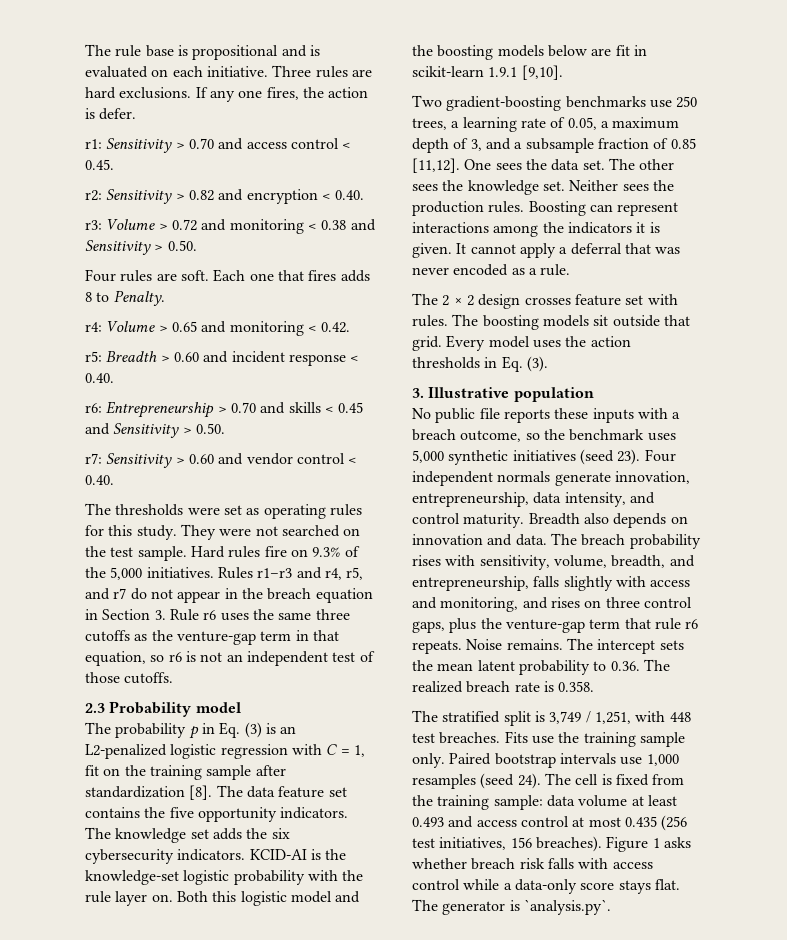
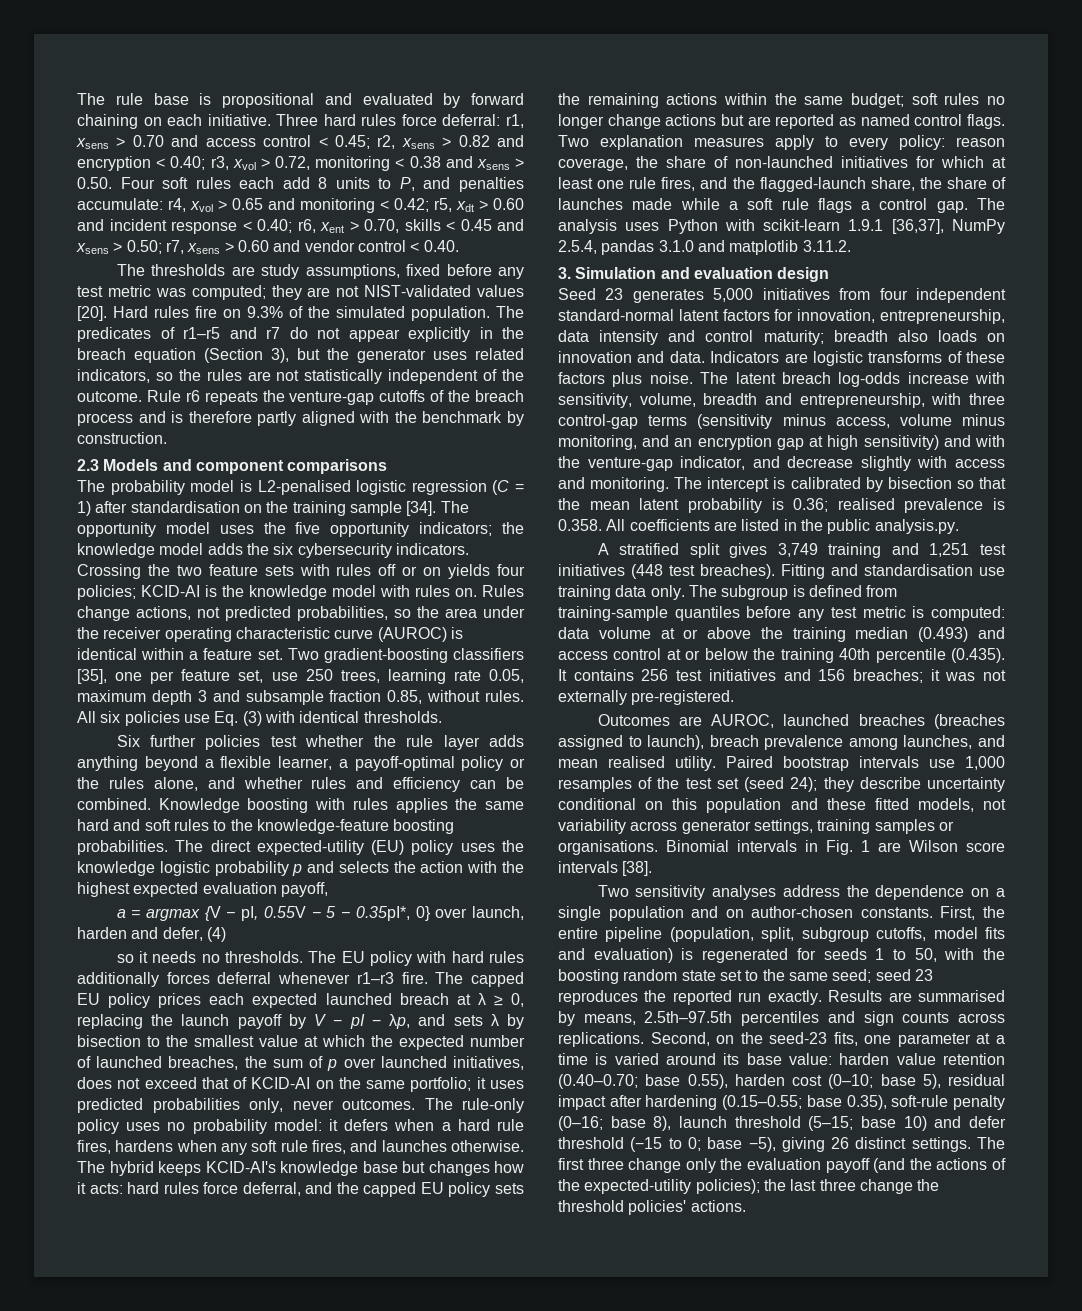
[309,45,320,56] [85,65,372,78] [85,87,369,102] [85,108,137,120] [85,138,173,153] is evaluated on each initiative. Three rules are hard exclusions. If any one fires, the action is defer. // r1: Sensitivity -> [362,93,524,108] [77,114,524,129] [76,138,109,149] evaluated by forward chaining on each initiative. Three hard rules force deferral: r1, xsens
[85,159,114,170] [85,189,173,204] 0.45. // r2: Sensitivity -> [334,135,435,149] 0.45; r2, xsens
[335,190,365,200] [85,219,227,231] 0.40. // r3: Volume > 0.72 and -> [170,156,310,170] 0.40; r3, xvol > 0.72,
[85,240,197,255] [85,269,370,282] [85,290,165,306] [85,321,156,332] Sensitivity > 0.50. // Four rules are soft. Each one that fires adds 8 to Penalty. // r4: Volume -> [476,158,524,170] [77,177,525,192] [77,198,213,212] xsens > 0.50. Four soft rules each add 8 units to P, and penalties accumulate: r4, xvol
[321,322,351,333] [85,351,158,362] 0.42. // r5: Breadth -> [394,198,474,212] 0.42; r5, xdt
[85,373,114,383] [85,401,364,418] [85,423,225,438] [85,453,173,468] 0.40. // r6: Entrepreneurship > 0.70 and skills < 0.45 and Sensitivity > 0.50. // r7: Sensitivity -> [257,219,524,233] [76,240,221,254] 0.40; r6, xent > 0.70, skills < 0.45 and xsens > 0.50; r7, xsens
[187,504,362,519] [85,524,361,540] [85,546,187,561] were set as operating rules for this study. They were not searched on the test sample. -> [231,264,524,279] [77,285,524,300] [77,306,107,321] are study assumptions, fixed before any test metric was computed; they are not NIST-validated values [20].
[110,567,364,580] 5,000 initiatives. Rules r1–r3 and r4, r5, -> [336,306,524,321] [77,327,220,342] simulated population. The predicates of r1–r5
(221, 597) none -> [408,327,470,342] explicitly
[85,609,350,621] [85,630,339,645] [85,651,375,666] [85,672,174,684] [85,701,241,717] [85,722,297,739] [85,744,365,759] [85,765,286,780] [85,785,347,800] [85,807,349,822] [85,827,209,843] in Section 3. Rule r6 uses the same three cutoffs as the venture-gap term in that equation, so r6 is not an independent test of those cutoffs. // 2.3 Probability model // The probability p in Eq. (3) is an L2-penalized logistic regression with C = 1, fit on the training sample after standardization [8]. The data feature set contains the five opportunity indicators. The knowledge set -> [204,348,524,363] [77,369,524,384] [77,390,525,405] [77,411,524,426] [77,432,167,444] [77,459,388,474] [77,480,524,495] [77,501,469,516] [77,522,524,537] [77,543,204,558] (Section 3), but the generator uses related indicators, so the rules are not statistically independent of the outcome. Rule r6 repeats the venture-gap cutoffs of the breach process and is therefore partly aligned with the benchmark by construction. // 2.3 Models and component comparisons // The probability model is L2-penalised logistic regression (C = 1) after standardisation on the training sample [34]. The opportunity model uses the five opportunity indicators; the knowledge model
[249,849,347,860] [85,870,364,885] [85,891,361,906] [412,45,647,60] [412,65,563,80] [412,95,698,111] [412,117,680,132] [412,138,696,153] [412,158,675,173] [412,180,674,195] [412,201,679,216] [412,222,660,237] [412,243,681,258] [412,264,571,276] [412,293,678,309] [412,314,690,330] [412,335,631,351] [412,356,548,372] [412,387,594,402] [412,408,681,423] [412,429,676,442] [412,449,676,465] [412,471,611,486] KCID-AI is the knowledge-set logistic probability with the rule layer on. Both this logistic model and the boosting models below are fit in scikit-learn 1.9.1 [9,10]. // Two gradient-boosting benchmarks use 250 trees, a learning rate of 0.05, a maximum depth of 3, and a subsample fraction of 0.85 [11,12]. One sees the data set. The other sees the knowledge set. Neither sees the production rules. Boosting can represent interactions among the indicators it is given. It cannot apply a deferral that was never encoded as a rule. // The 2 × 2 design crosses feature set with rules. The boosting models sit outside that grid. Every model uses the action thresholds in Eq. (3). // 3. Illustrative population // No public file reports these inputs with a breach outcome, so the benchmark uses 5,000 synthetic initiatives (seed 23). Four independent normals generate -> [77,564,526,579] [77,585,524,600] [77,606,525,621] [77,627,463,642] [77,648,524,663] [77,669,524,684] [77,690,524,705] [77,711,442,726] [116,735,525,750] [77,756,525,771] [77,777,525,792] [77,798,524,813] [77,819,455,834] [77,840,524,855] [77,861,524,876] [77,882,328,897] [116,906,524,921] [77,927,226,942] [116,951,524,966] [77,972,524,987] [77,993,525,1008] [77,1014,524,1029] [77,1035,525,1050] [77,1056,524,1071] [77,1077,524,1092] [77,1098,524,1113] [77,1119,524,1134] [77,1140,524,1155] [77,1161,524,1176] [77,1182,525,1197] [558,93,1005,108] [558,114,1005,129] [558,135,1005,150] [558,156,1006,171] [558,177,1006,192] [558,198,1005,213] [558,219,1005,234] [558,240,851,255] [558,267,830,282] [558,288,1006,303] [558,309,794,321] Crossing the two feature sets with rules off or on yields four policies; KCID-AI is the knowledge model with rules on. Rules change actions, not predicted probabilities, so the area under the receiver operating characteristic curve (AUROC) is identical within a feature set. Two gradient-boosting classifiers [35], one per feature set, use 250 trees, learning rate 0.05, maximum depth 3 and subsample fraction 0.85, without rules. All six policies use Eq. (3) with identical thresholds. // Six further policies test whether the rule layer adds anything beyond a flexible learner, a payoff-optimal policy or the rules alone, and whether rules and efficiency can be combined. Knowledge boosting with rules applies the same hard and soft rules to the knowledge-feature boosting probabilities. The direct expected-utility (EU) policy uses the knowledge logistic probability p and selects the action with the highest expected evaluation payoff, // a = argmax {V − pI, 0.55V − 5 − 0.35pI*, 0} over launch, harden and defer, (4) // so it needs no thresholds. The EU policy with hard rules additionally forces deferral whenever r1–r3 fire. The capped EU policy prices each expected launched breach at λ ≥ 0, replacing the launch payoff by V − pI − λp, and sets λ by bisection to the smallest value at which the expected number of launched breaches, the sum of p over launched initiatives, does not exceed that of KCID-AI on the same portfolio; it uses predicted probabilities only, never outcomes. The rule-only policy uses no probability model: it defers when a hard rule fires, hardens when any soft rule fires, and launches otherwise. The hybrid keeps KCID-AI's knowledge base but changes how it acts: hard rules force deferral, and the capped EU policy sets the remaining actions within the same budget; soft rules no longer change actions but are reported as named control flags. Two explanation measures apply to every policy: reason coverage, the share of non-launched initiatives for which at least one rule fires, and the flagged-launch share, the share of launches made while a soft rule flags a control gap. The analysis uses Python with scikit-learn 1.9.1 [36,37], NumPy 2.5.4, pandas 3.1.0 and matplotlib 3.11.2. // 3. Simulation and evaluation design // Seed 23 generates 5,000 initiatives from four independent standard-normal latent factors for
[564,492,626,507] intensity, -> [599,330,659,345] intensity
[463,513,688,528] [412,533,701,549] [412,555,441,566] maturity. Breadth also depends on innovation and data. The breach probability rises -> [763,330,1005,345] [558,351,1005,366] [558,372,969,387] maturity; breadth also loads on innovation and data. Indicators are logistic transforms of these factors plus noise. The latent breach log-odds increase
[611,555,666,568] breadth, -> [703,393,758,405] breadth
[533,576,691,591] [412,597,692,612] [412,618,699,633] [412,638,684,654] [412,659,670,675] [412,681,595,693] [412,710,691,726] [412,731,685,747] [412,753,445,768] falls slightly with access and monitoring, and rises on three control gaps, plus the venture-gap term that rule r6 repeats. Noise remains. The intercept sets the mean latent probability to 0.36. The realized breach rate is 0.358. // The stratified split is 3,749 / 1,251, with 448 test breaches. Fits use the training sample only. -> [931,393,1005,405] [558,414,1005,429] [558,435,1005,450] [558,456,1005,471] [558,477,1006,492] [558,498,1005,513] [558,519,959,534] [597,543,1007,558] [558,564,1005,579] [558,585,898,600] [558,606,1005,621] [558,627,1005,642] [558,648,1005,663] [558,669,1006,683] [558,690,735,705] [597,714,1005,729] [558,735,1005,750] [558,756,716,771] with three control-gap terms (sensitivity minus access, volume minus monitoring, and an encryption gap at high sensitivity) and with the venture-gap indicator, and decrease slightly with access and monitoring. The intercept is calibrated by bisection so that the mean latent probability is 0.36; realised prevalence is 0.358. All coefficients are listed in the public analysis.py. // A stratified split gives 3,749 training and 1,251 test initiatives (448 test breaches). Fitting and standardisation use training data only. The subgroup is defined from training-sample quantiles before any test metric is computed: data volume at or above the training median (0.493) and access control at or below the training 40th percentile (0.435). It contains 256 test initiatives and 156 breaches; it was not externally pre-registered. // Outcomes are AUROC, launched breaches (breaches assigned to launch), breach prevalence among launches, and mean realised utility.
[480,773,685,789] [412,795,677,810] [412,815,688,831] [412,836,691,852] [412,858,653,870] [412,879,680,894] [412,899,611,915] (seed 24). The cell is fixed from the training sample: data volume at least 0.493 and access control at most 0.435 (256 test initiatives, 156 breaches). Figure 1 asks whether breach risk falls with access control while a data-only score stays flat. The generator is `analysis.py`. -> [638,777,1005,792] [558,798,1006,813] [558,819,954,834] [558,840,1005,855] [558,861,653,876] [597,885,1005,900] [558,906,1005,921] [558,927,1005,942] [558,948,1005,963] [558,969,933,984] [558,990,1005,1005] [558,1011,1005,1026] [558,1032,1005,1047] [558,1053,1005,1065] [558,1074,1005,1089] [558,1095,1005,1110] [558,1116,1006,1131] [558,1137,1006,1152] [558,1158,1007,1173] [558,1179,940,1194] [558,1200,746,1215] of the test set (seed 24); they describe uncertainty conditional on this population and these fitted models, not variability across generator settings, training samples or organisations. Binomial intervals in Fig. 1 are Wilson score intervals [38]. // Two sensitivity analyses address the dependence on a single population and on author-chosen constants. First, the entire pipeline (population, split, subgroup cutoffs, model fits and evaluation) is regenerated for seeds 1 to 50, with the boosting random state set to the same seed; seed 23 reproduces the reported run exactly. Results are summarised by means, 2.5th–97.5th percentiles and sign counts across replications. Second, on the seed-23 fits, one parameter at a time is varied around its base value: harden value retention (0.40–0.70; base 0.55), harden cost (0–10; base 5), residual impact after hardening (0.15–0.55; base 0.35), soft-rule penalty (0–16; base 8), launch threshold (5–15; base 10) and defer threshold (−15 to 0; base −5), giving 26 distinct settings. The first three change only the evaluation payoff (and the actions of the expected-utility policies); the last three change the threshold policies' actions.

